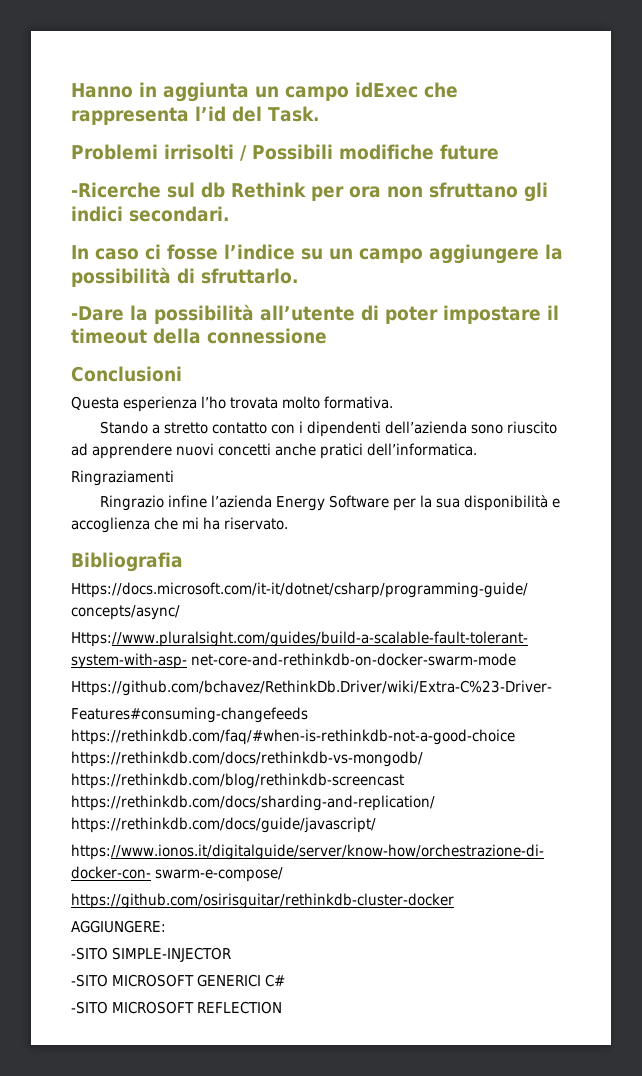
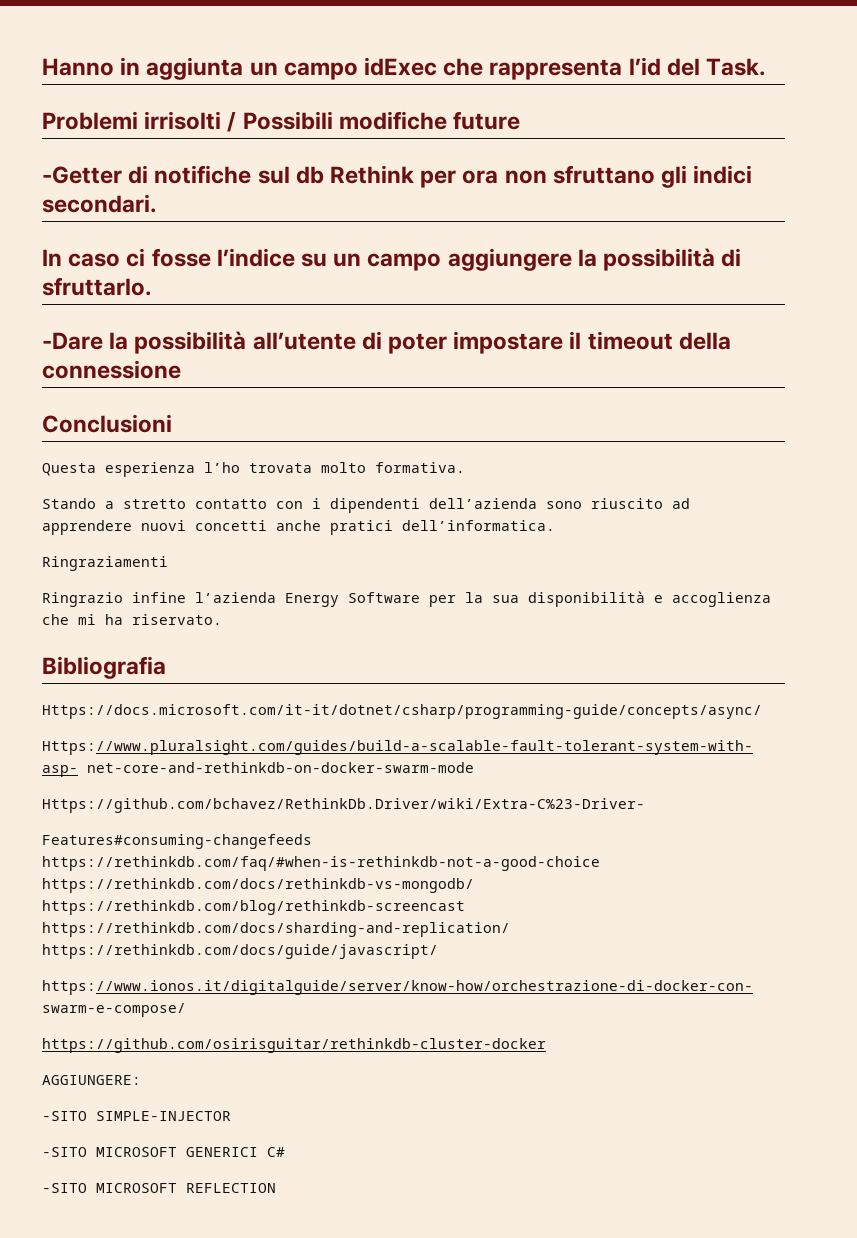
[71,182,161,198] -Ricerche -> [42,165,252,184] -Getter di notifiche

